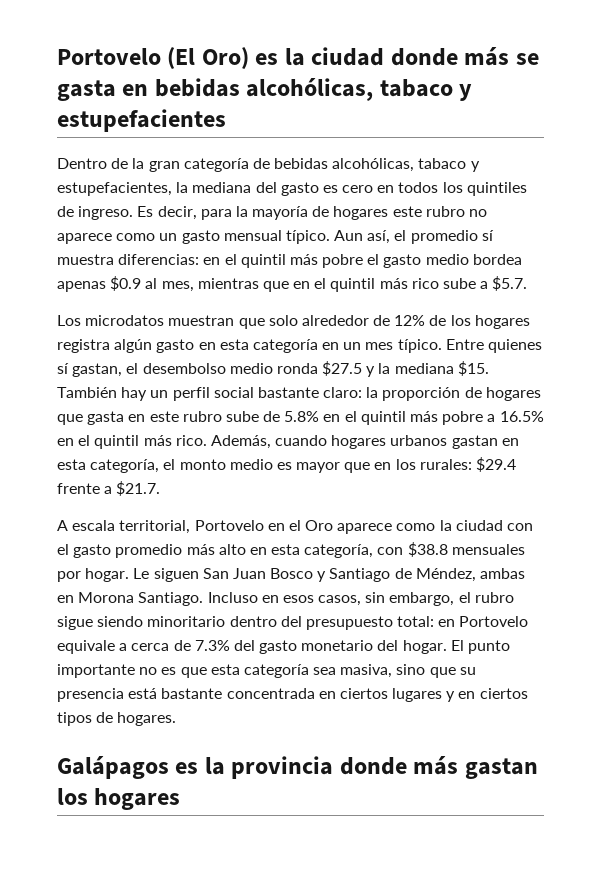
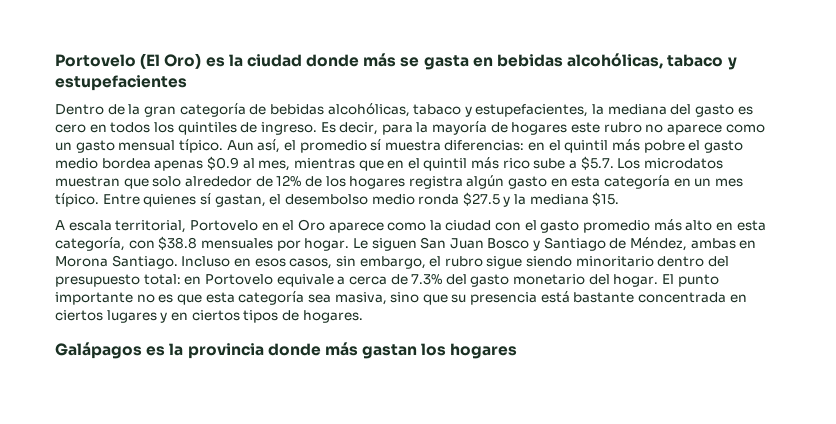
(528, 283) // -> (614, 163) none
[57,387,541,401] [57,411,544,425] [57,435,519,449] [57,457,517,473] [57,481,161,496] También hay un perfil social bastante claro: la proporción de hogares que gasta en este rubro sube de 5.8% en el quintil más pobre a 16.5% en el quintil más rico. Además, cuando hogares urbanos gastan en esta categoría, el monto medio es mayor que en los rurales: $29.4 frente a $21.7. -> (620, 199) none

